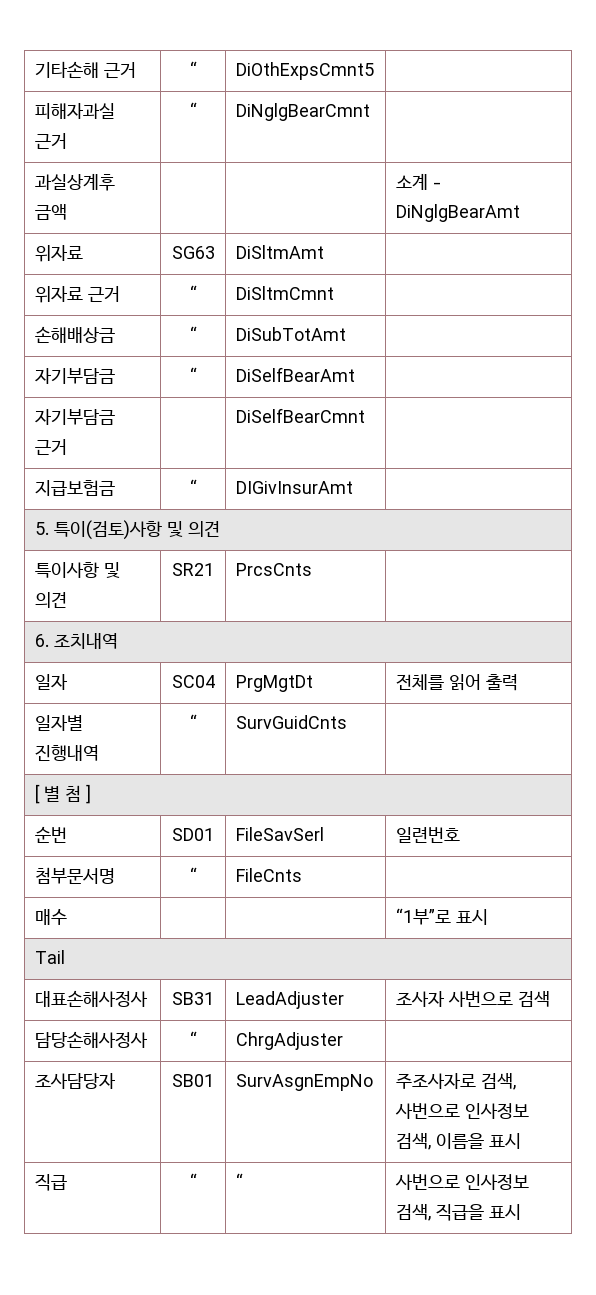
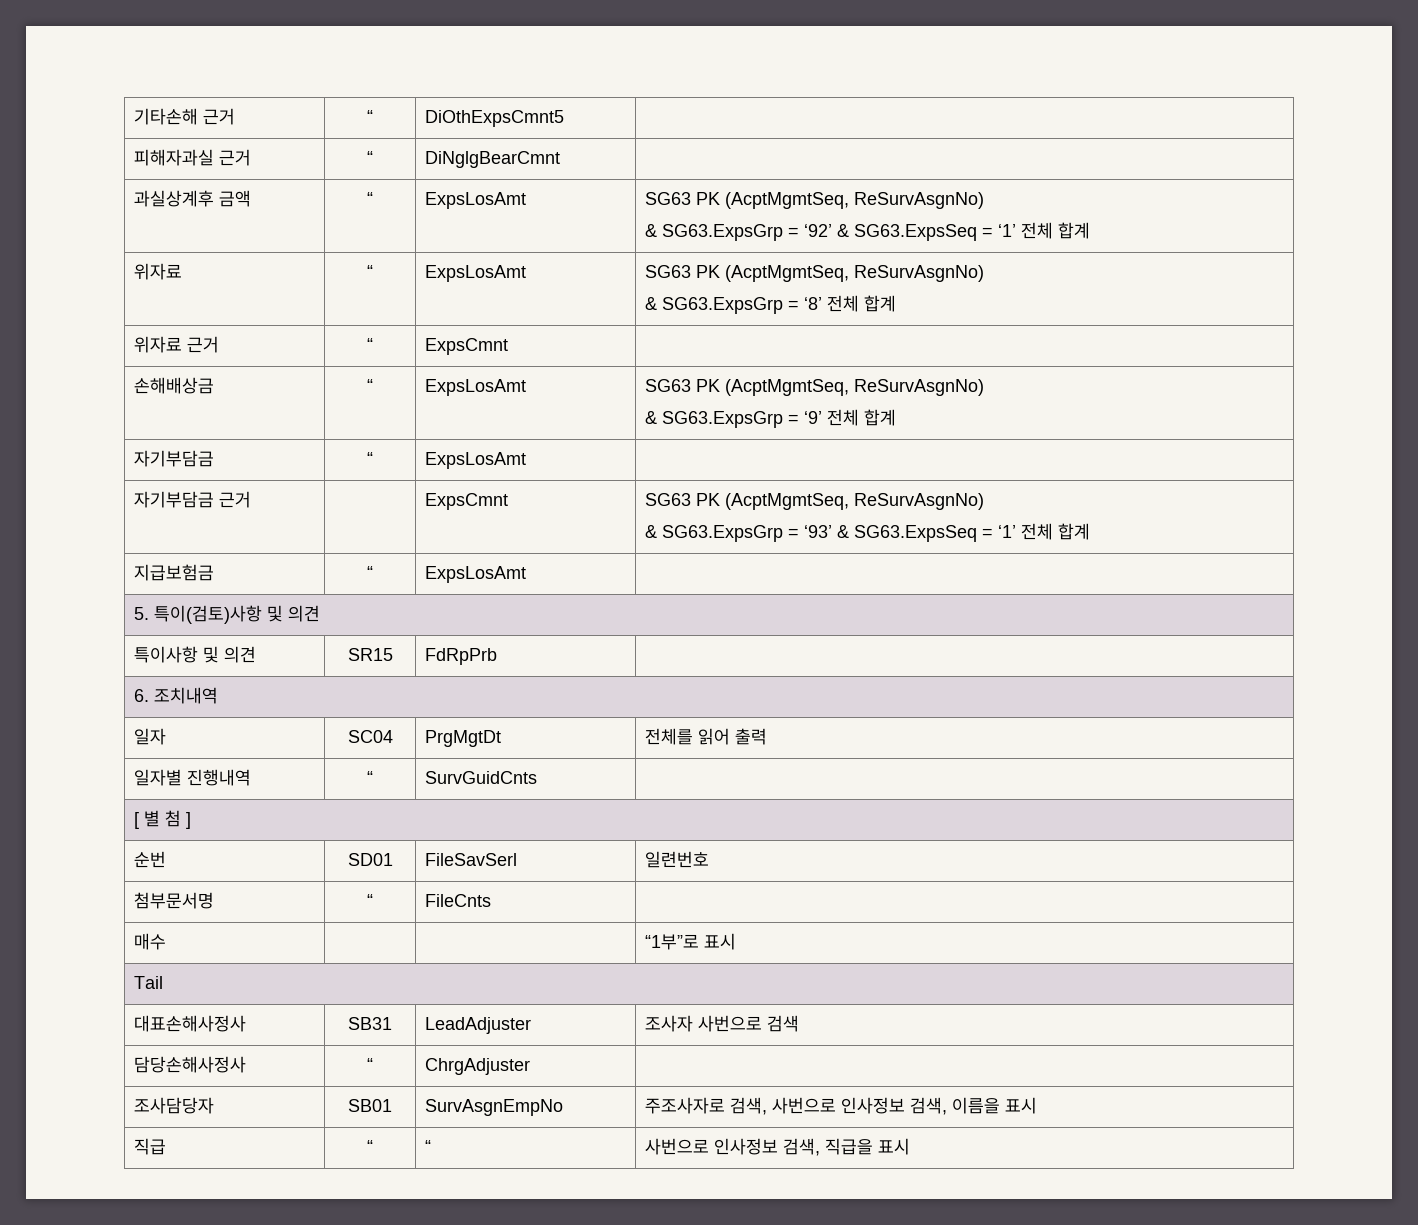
[395,173,441,190] [395,204,520,222] [34,245,83,262] [171,246,215,259] [235,245,324,259] | | 소계 - DiNglgBearAmt // 위자료 | SG63 | DiSltmAmt | -> [367,192,373,205] [424,192,526,209] [644,192,984,209] [644,222,1090,241] [133,263,182,280] [367,265,373,278] [424,265,526,282] [644,265,984,282] [644,295,896,314] “ | ExpsLosAmt | SG63 PK (AcptMgmtSeq, ReSurvAsgnNo) // & SG63.ExpsGrp = ‘92’ & SG63.ExpsSeq = ‘1’ 전체 합계 // 위자료 | “ | ExpsLosAmt | SG63 PK (AcptMgmtSeq, ReSurvAsgnNo) // & SG63.ExpsGrp = ‘8’ 전체 합계
[235,286,334,300] DiSltmCmnt -> [424,338,508,355] ExpsCmnt
[235,327,346,341] DiSubTotAmt | -> [424,379,526,396] [644,379,984,396] [644,409,896,428] ExpsLosAmt | SG63 PK (AcptMgmtSeq, ReSurvAsgnNo) // & SG63.ExpsGrp = ‘9’ 전체 합계
[235,367,355,382] DiSelfBearAmt -> [424,452,526,469] ExpsLosAmt
[235,408,365,423] DiSelfBearCmnt | -> [424,493,508,510] [644,493,984,510] [644,523,1090,542] ExpsCmnt | SG63 PK (AcptMgmtSeq, ReSurvAsgnNo) // & SG63.ExpsGrp = ‘93’ & SG63.ExpsSeq = ‘1’ 전체 합계
[235,481,353,494] DIGivInsurAmt -> [424,566,526,583] ExpsLosAmt
[172,563,214,576] [235,563,312,576] SR21 | PrcsCnts -> [347,648,393,661] [424,648,497,665] SR15 | FdRpPrb

